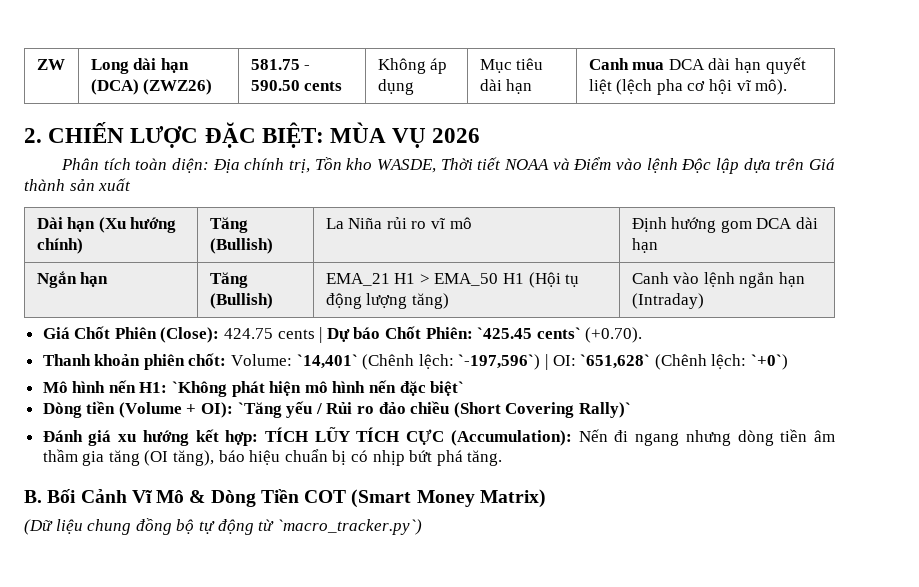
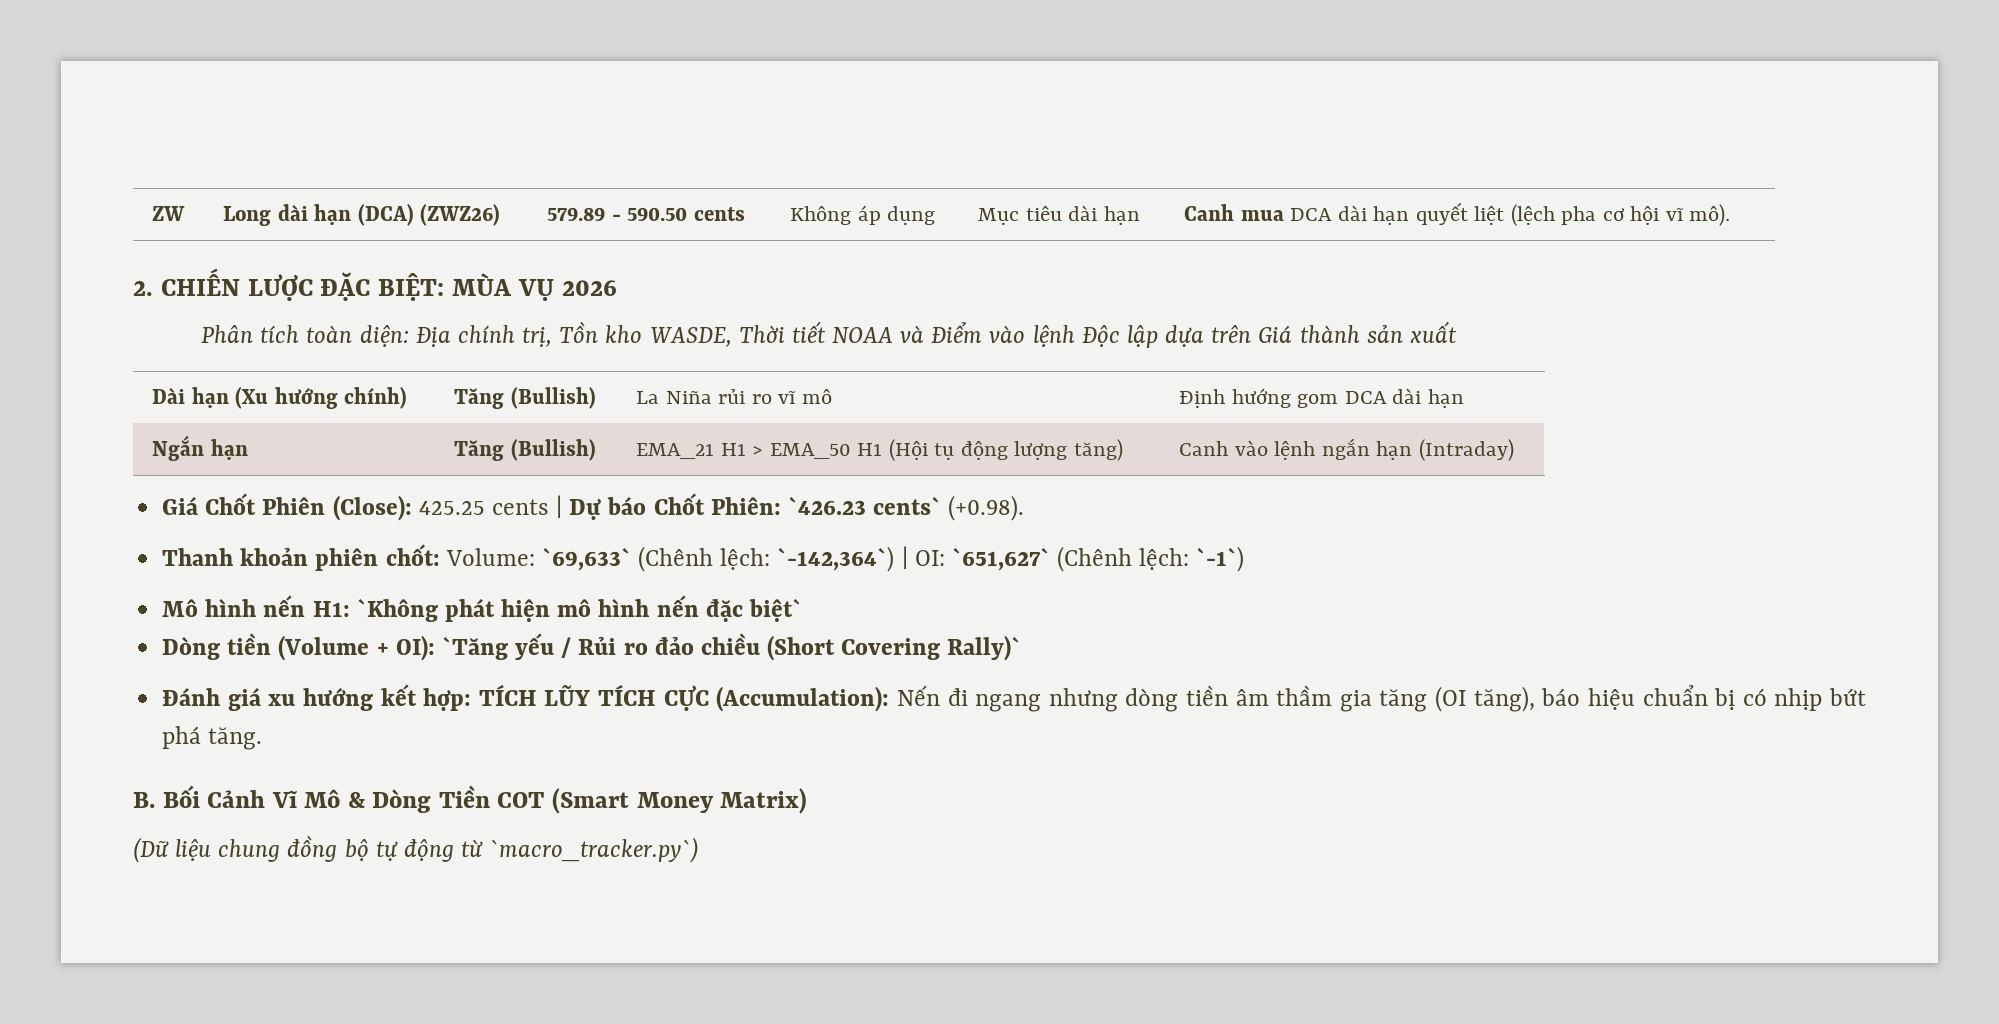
[250,59,300,70] 581.75 -> [547,207,606,221] 579.89
[224,328,274,339] 424.75 -> [418,501,485,515] 425.25
[477,327,643,343] `425.45 cents` (+0.70). -> [787,495,1025,521] `426.23 cents` (+0.98).
[296,354,541,370] `14,401` (Chênh lệch: `-197,596`) -> [541,546,895,572] `69,633` (Chênh lệch: `-142,364`)
[580,354,788,370] `651,628` (Chênh lệch: `+0`) -> [951,546,1245,572] `651,627` (Chênh lệch: `-1`)

